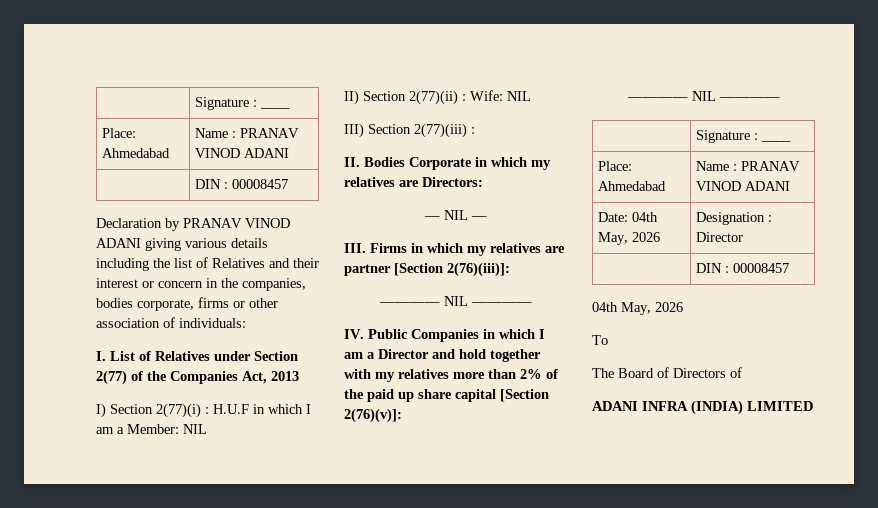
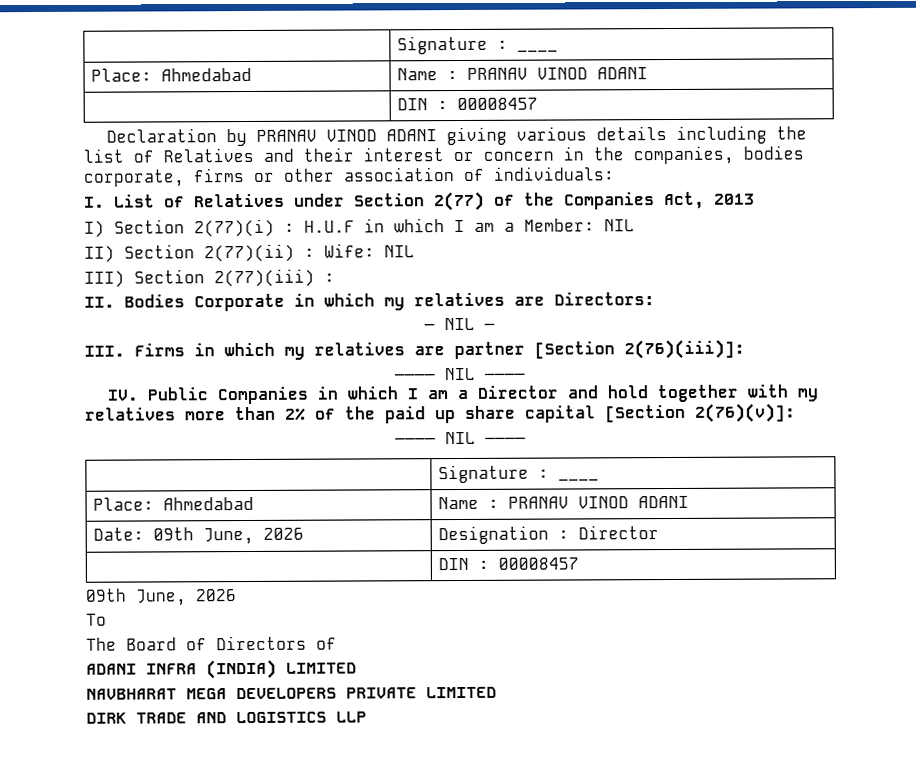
[631,212,658,222] [597,232,628,245] 04th May, -> [153,527,255,545] 09th June,
[592,302,651,315] 04th May, -> [85,588,187,606] 09th June,
(813, 406) none -> [86,686,497,700] [86,711,367,724] // NAVBHARAT MEGA DEVELOPERS PRIVATE LIMITED // DIRK TRADE AND LOGISTICS LLP

